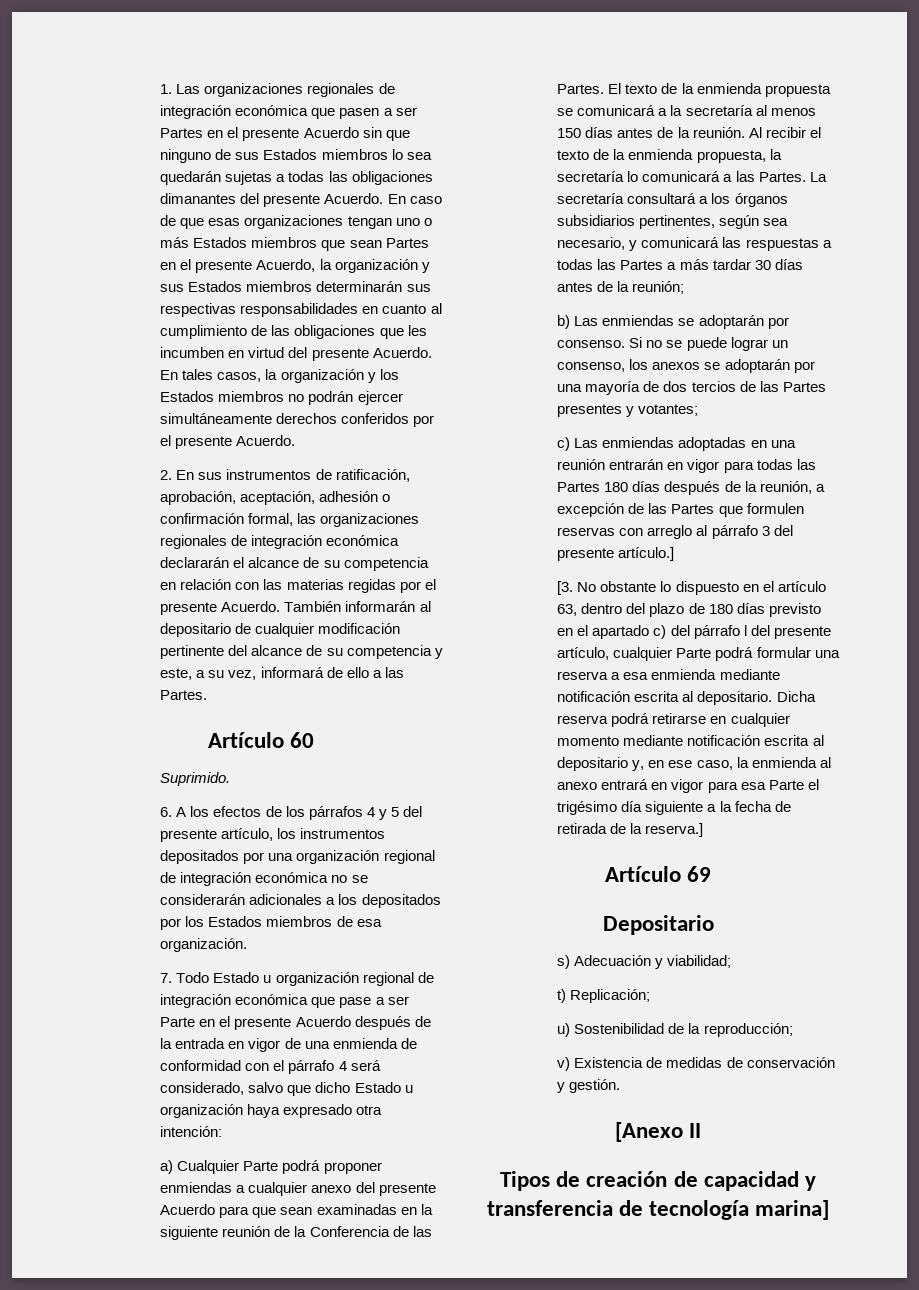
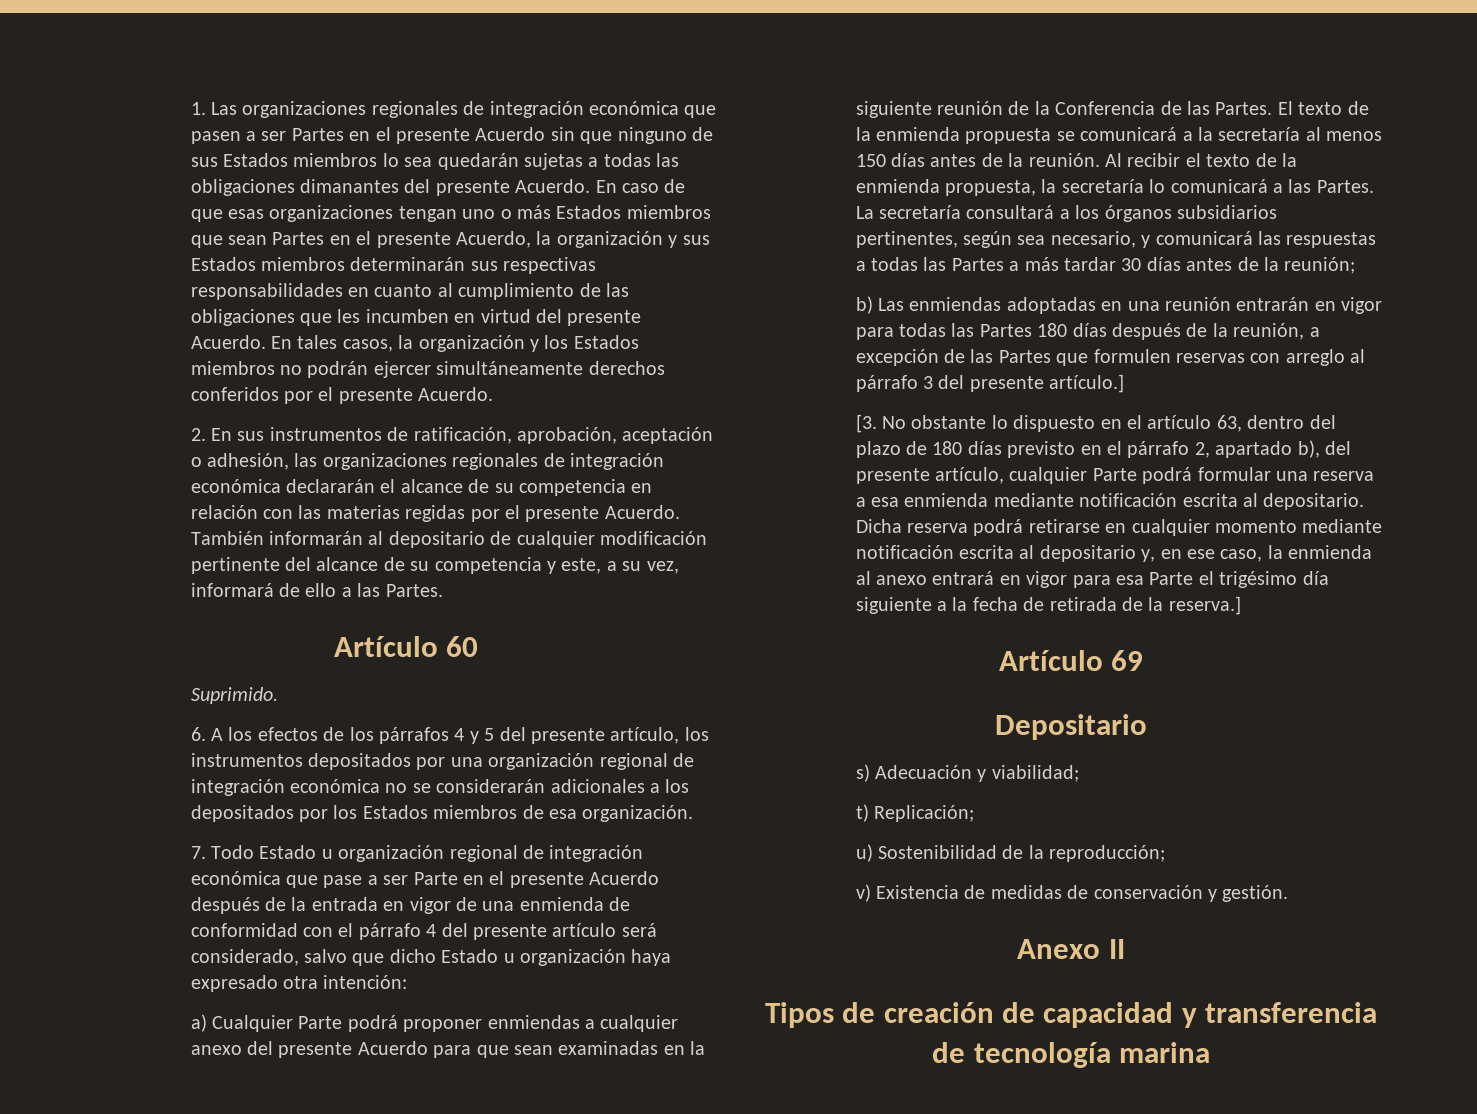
[240,491,391,505] [160,513,294,526] aceptación, adhesión o confirmación formal, -> [622,427,714,444] [190,453,289,470] aceptación o adhesión,
(347, 1066) none -> [441,923,617,940] del presente artículo
[678,315,789,329] [557,337,788,351] [557,359,815,373] [557,381,826,395] [557,404,699,417] [557,437,675,451] se adoptarán por consenso. Si no se puede lograr un consenso, los anexos se adoptarán por una mayoría de dos tercios de las Partes presentes y votantes; // c) Las enmiendas -> (1002, 304) none
[592,625,747,639] apartado c) del párrafo l -> [1127,440,1320,458] párrafo 2, apartado b),
[614,1122,683,1142] [Anexo -> [1017,939,1101,959] Anexo
[755,1200,830,1220] marina] -> [1118,1042,1210,1063] marina

